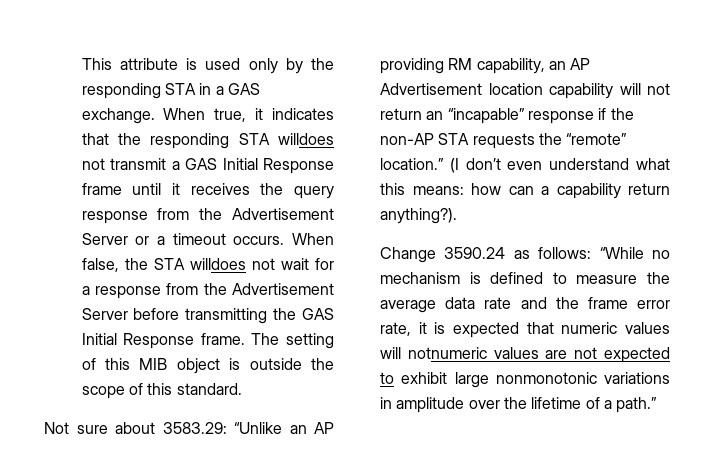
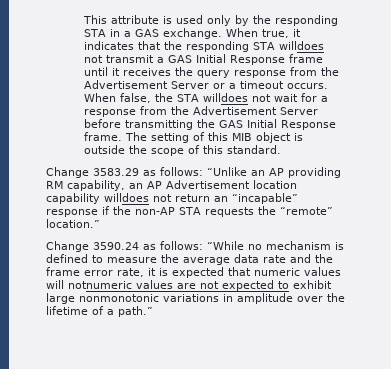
[44,422,227,434] Not sure about 3583.29: -> [46,167,203,178] Change 3583.29 as follows:
[619,83,641,95] will -> [104,193,149,202] willdoes
[449,158,670,173] [380,183,670,199] [380,208,457,224] (I don’t even understand what this means: how can a capability return anything?). -> (100, 223) none

